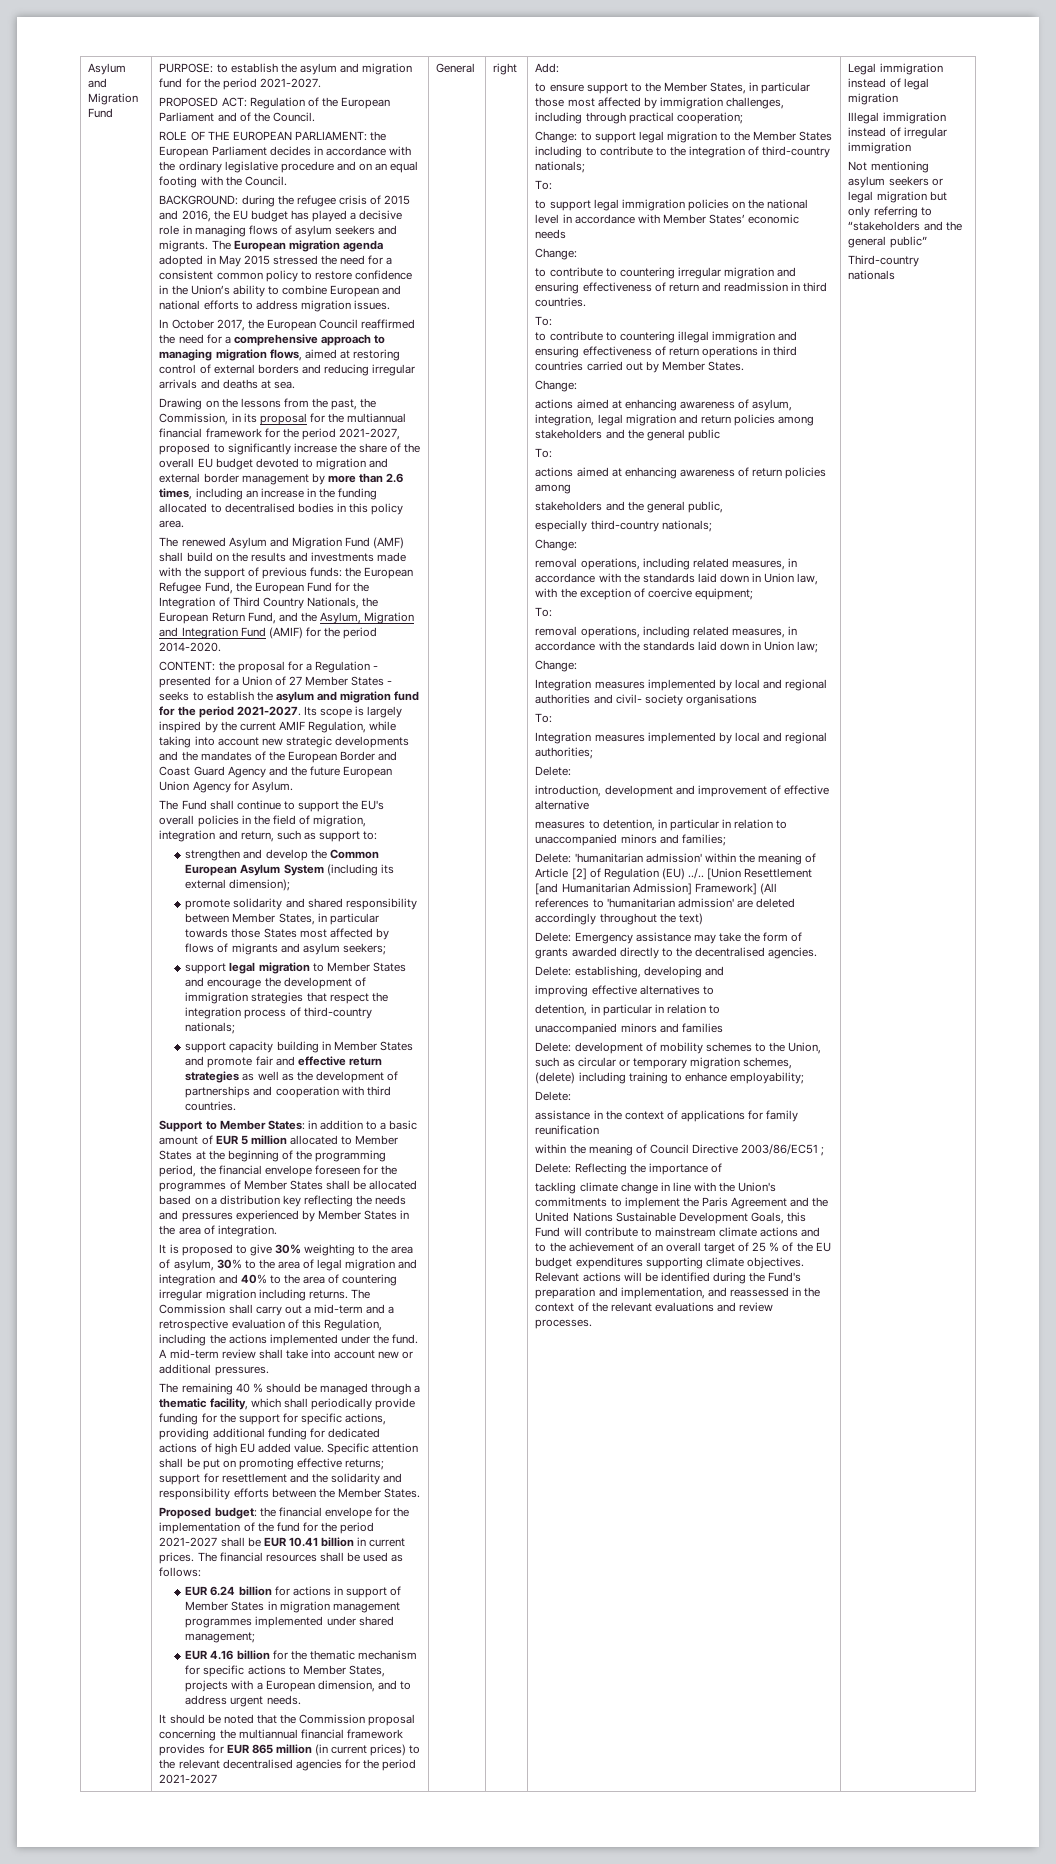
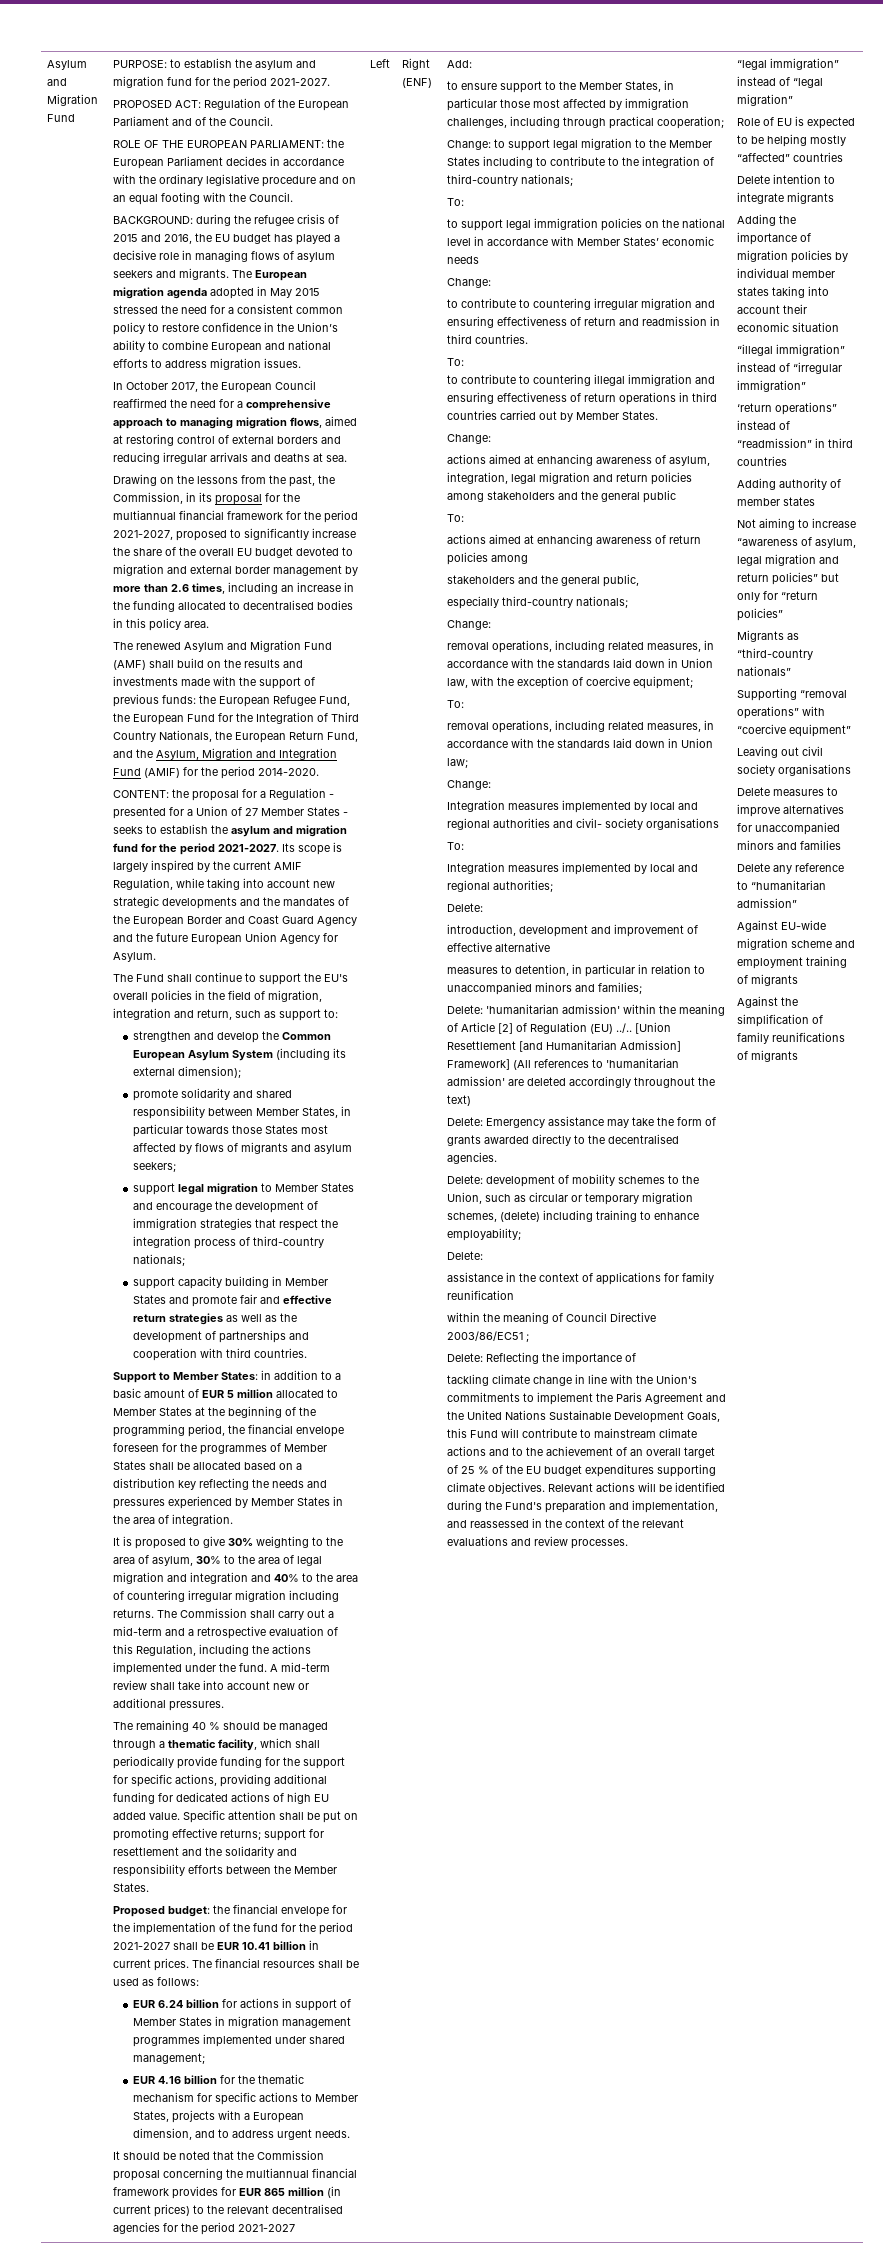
[436,63,476,73] [493,63,518,75] General | right -> [369,59,390,68] [401,58,430,70] [401,78,432,88] Left | Right (ENF)
[535,966,724,978] [535,985,714,997] [535,1004,720,1016] [535,1023,723,1035] // Delete: establishing, developing and // improving effective alternatives to // detention, in particular in relation to // unaccompanied minors and families -> (497, 1158) none
[848,63,943,75] [848,78,929,90] [848,93,899,105] [848,112,946,124] [848,127,947,139] [848,142,912,154] [848,161,929,173] [848,176,943,188] [848,191,947,203] [848,206,932,218] [848,221,962,231] [848,236,927,248] [848,255,920,267] [848,270,896,280] Legal immigration instead of legal migration // Illegal immigration instead of irregular immigration // Not mentioning asylum seekers or legal migration but only referring to “stakeholders and the general public” // Third-country nationals -> [736,58,839,70] [736,76,823,88] [736,94,793,106] [736,116,855,129] [736,134,846,147] [736,152,843,162] [736,174,835,184] [736,192,834,204] [736,214,796,226] [736,232,811,245] [736,250,848,263] [736,268,835,278] [736,286,829,298] [736,304,807,314] [736,322,839,332] [736,344,845,356] [736,362,842,374] [736,380,806,392] [736,402,837,415] [736,420,790,430] [736,438,853,448] [736,456,787,466] [736,478,841,490] [736,497,815,506] [736,518,856,530] [736,537,856,548] [736,554,839,566] [736,572,839,585] [736,591,818,602] [736,608,783,621] [736,630,799,642] [736,648,813,660] [736,666,791,676] [736,688,847,701] [736,706,825,719] [736,724,851,737] [736,746,823,758] [736,764,851,776] [736,787,838,796] [736,804,844,817] [736,822,840,835] [736,840,841,850] [736,863,844,874] [736,880,826,890] [736,898,797,908] [736,920,826,932] [736,938,855,950] [736,956,847,969] [736,974,798,986] [736,996,798,1008] [736,1014,823,1027] [736,1032,845,1044] [736,1050,798,1062] “legal immigration” instead of “legal migration” // Role of EU is expected to be helping mostly “affected” countries // Delete intention to integrate migrants // Adding the importance of migration policies by individual member states taking into account their economic situation // “illegal immigration” instead of “irregular immigration” // ‘return operations” instead of “readmission” in third countries // Adding authority of member states // Not aiming to increase “awareness of asylum, legal migration and return policies” but only for “return policies” // Migrants as “third-country nationals” // Supporting “removal operations” with “coercive equipment” // Leaving out civil society organisations // Delete measures to improve alternatives for unaccompanied minors and families // Delete any reference to “humanitarian admission” // Against EU-wide migration scheme and employment training of migrants // Against the simplification of family reunifications of migrants

